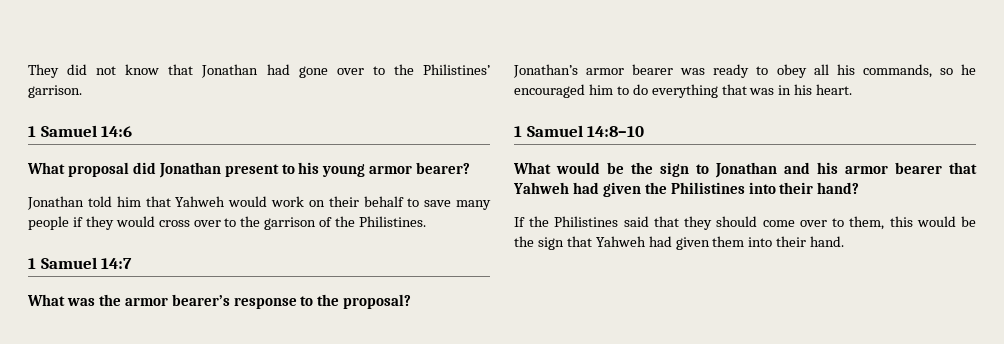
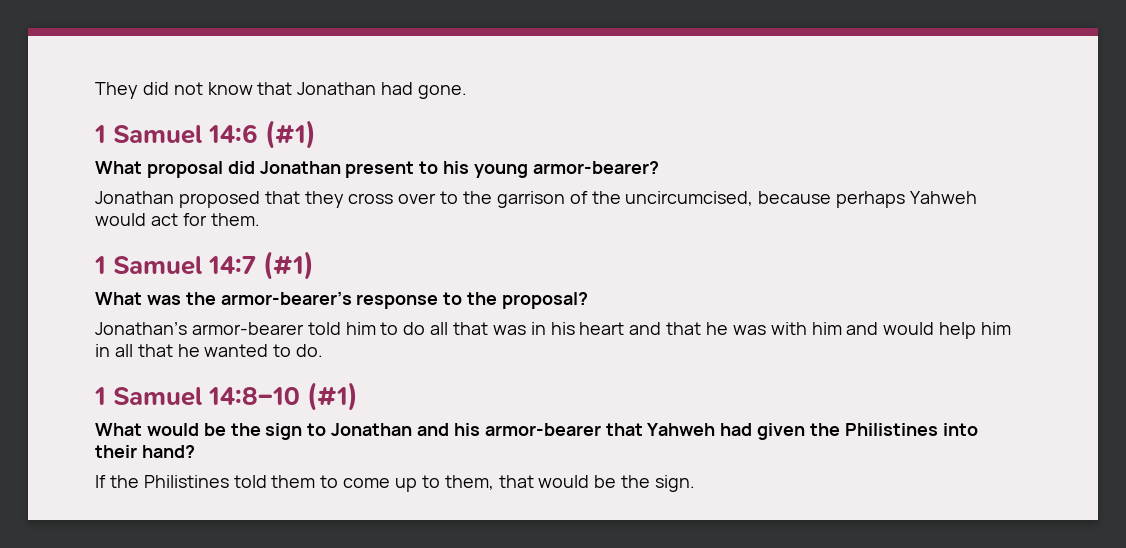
[298,64,490,78] [28,85,82,98] gone over to the Philistines’ garrison. -> [418,85,468,99] gone.
(133, 131) none -> [265,120,317,149] (#1)
[369,162,471,174] [27,196,491,210] [28,216,155,230] armor bearer? // Jonathan told him that Yahweh would work on their behalf to save many people if they would -> [532,161,659,174] [95,191,344,208] armor-bearer? // Jonathan proposed that they
[359,216,427,227] Philistines. -> [625,191,978,208] [95,213,260,226] uncircumcised, because perhaps Yahweh would act for them.
(133, 263) none -> [263,251,315,280] (#1)
[124,294,230,306] armor bearer’s -> [220,291,352,305] armor-bearer’s
[586,64,976,78] [514,84,585,98] armor bearer was ready to obey all his commands, so he encouraged -> [191,322,341,335] armor-bearer told
[651,84,718,98] everything -> [430,322,449,335] all
[816,84,853,95] heart. -> [579,322,1012,339] [95,344,324,357] heart and that he was with him and would help him in all that he wanted to do.
(645, 131) none -> [307,382,359,411] (#1)
[845,162,942,174] armor bearer -> [484,423,601,436] armor-bearer
[623,216,827,230] said that they should come over -> [233,475,418,492] told them to come up
[889,216,976,227] [514,236,845,250] this would be the sign that Yahweh had given them into their hand. -> [498,475,696,492] that would be the sign.

